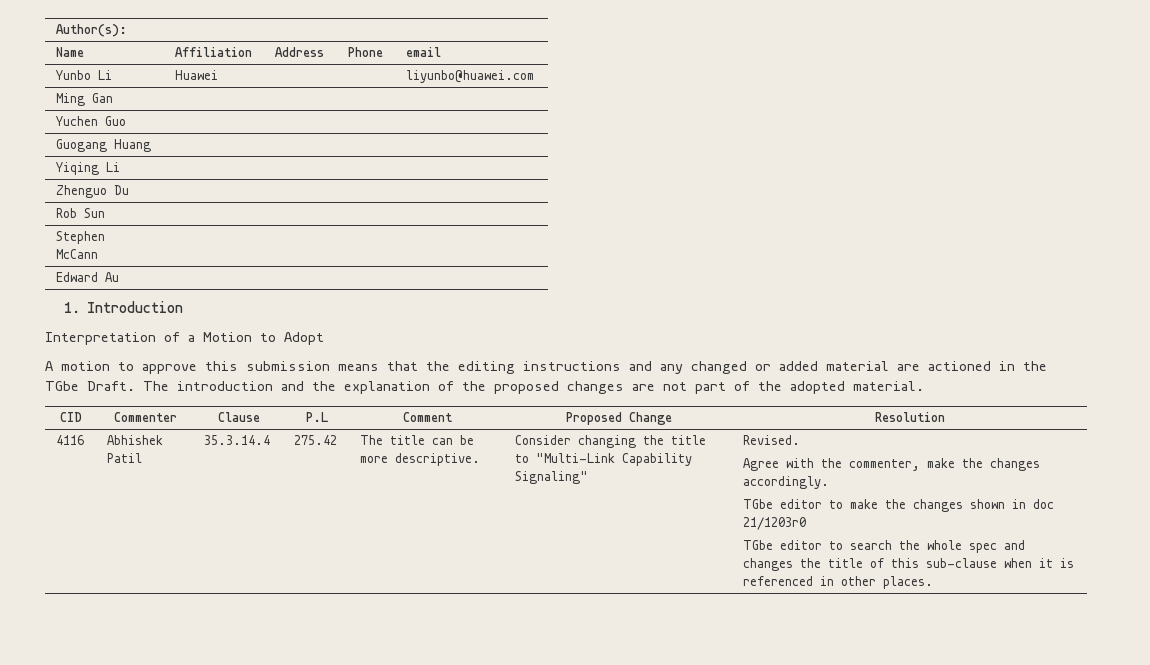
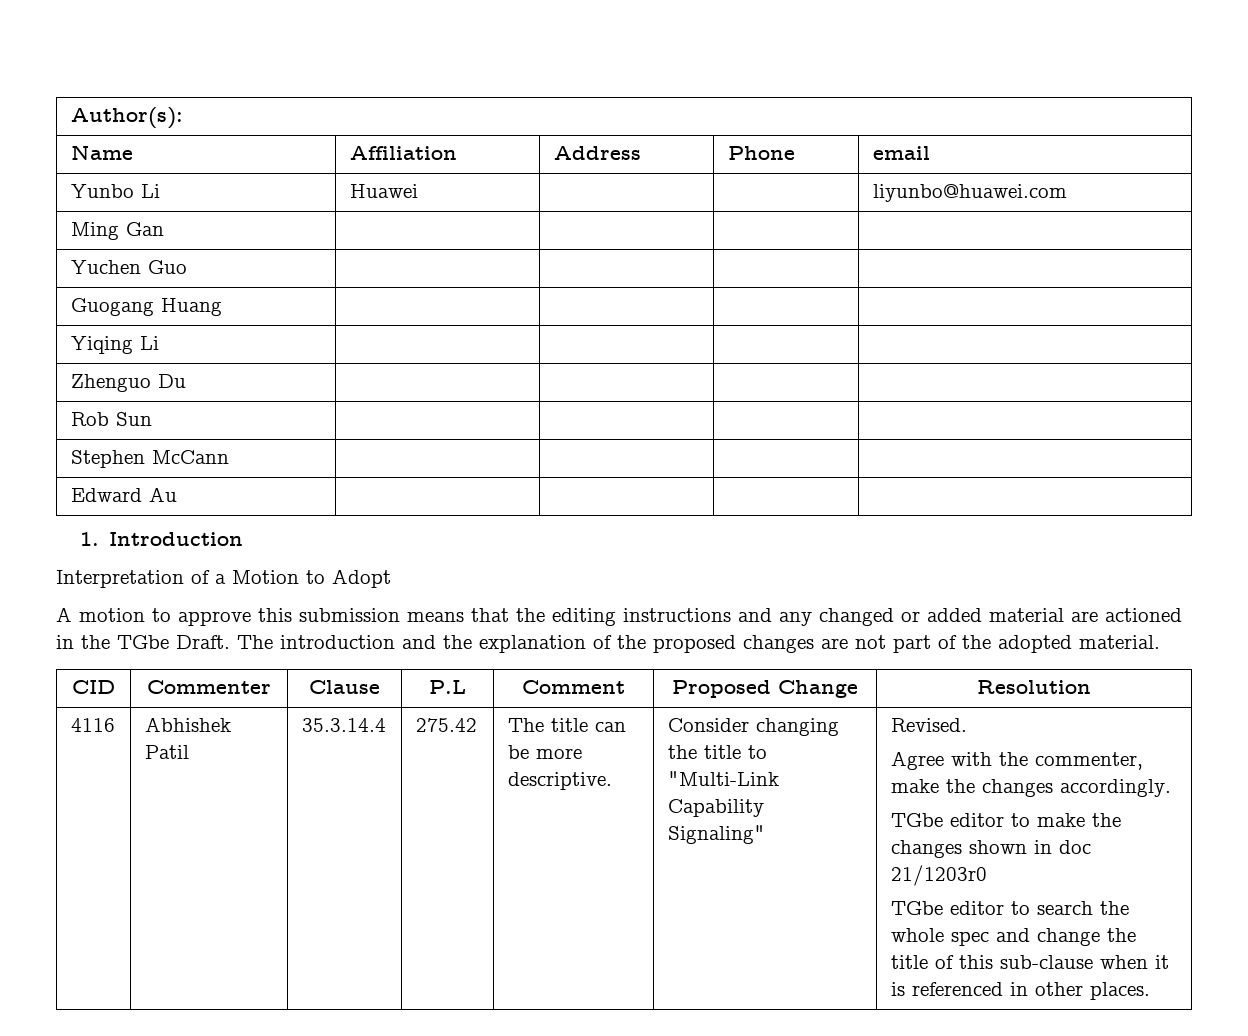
[743,558,794,571] changes -> [1036,928,1100,946] change

